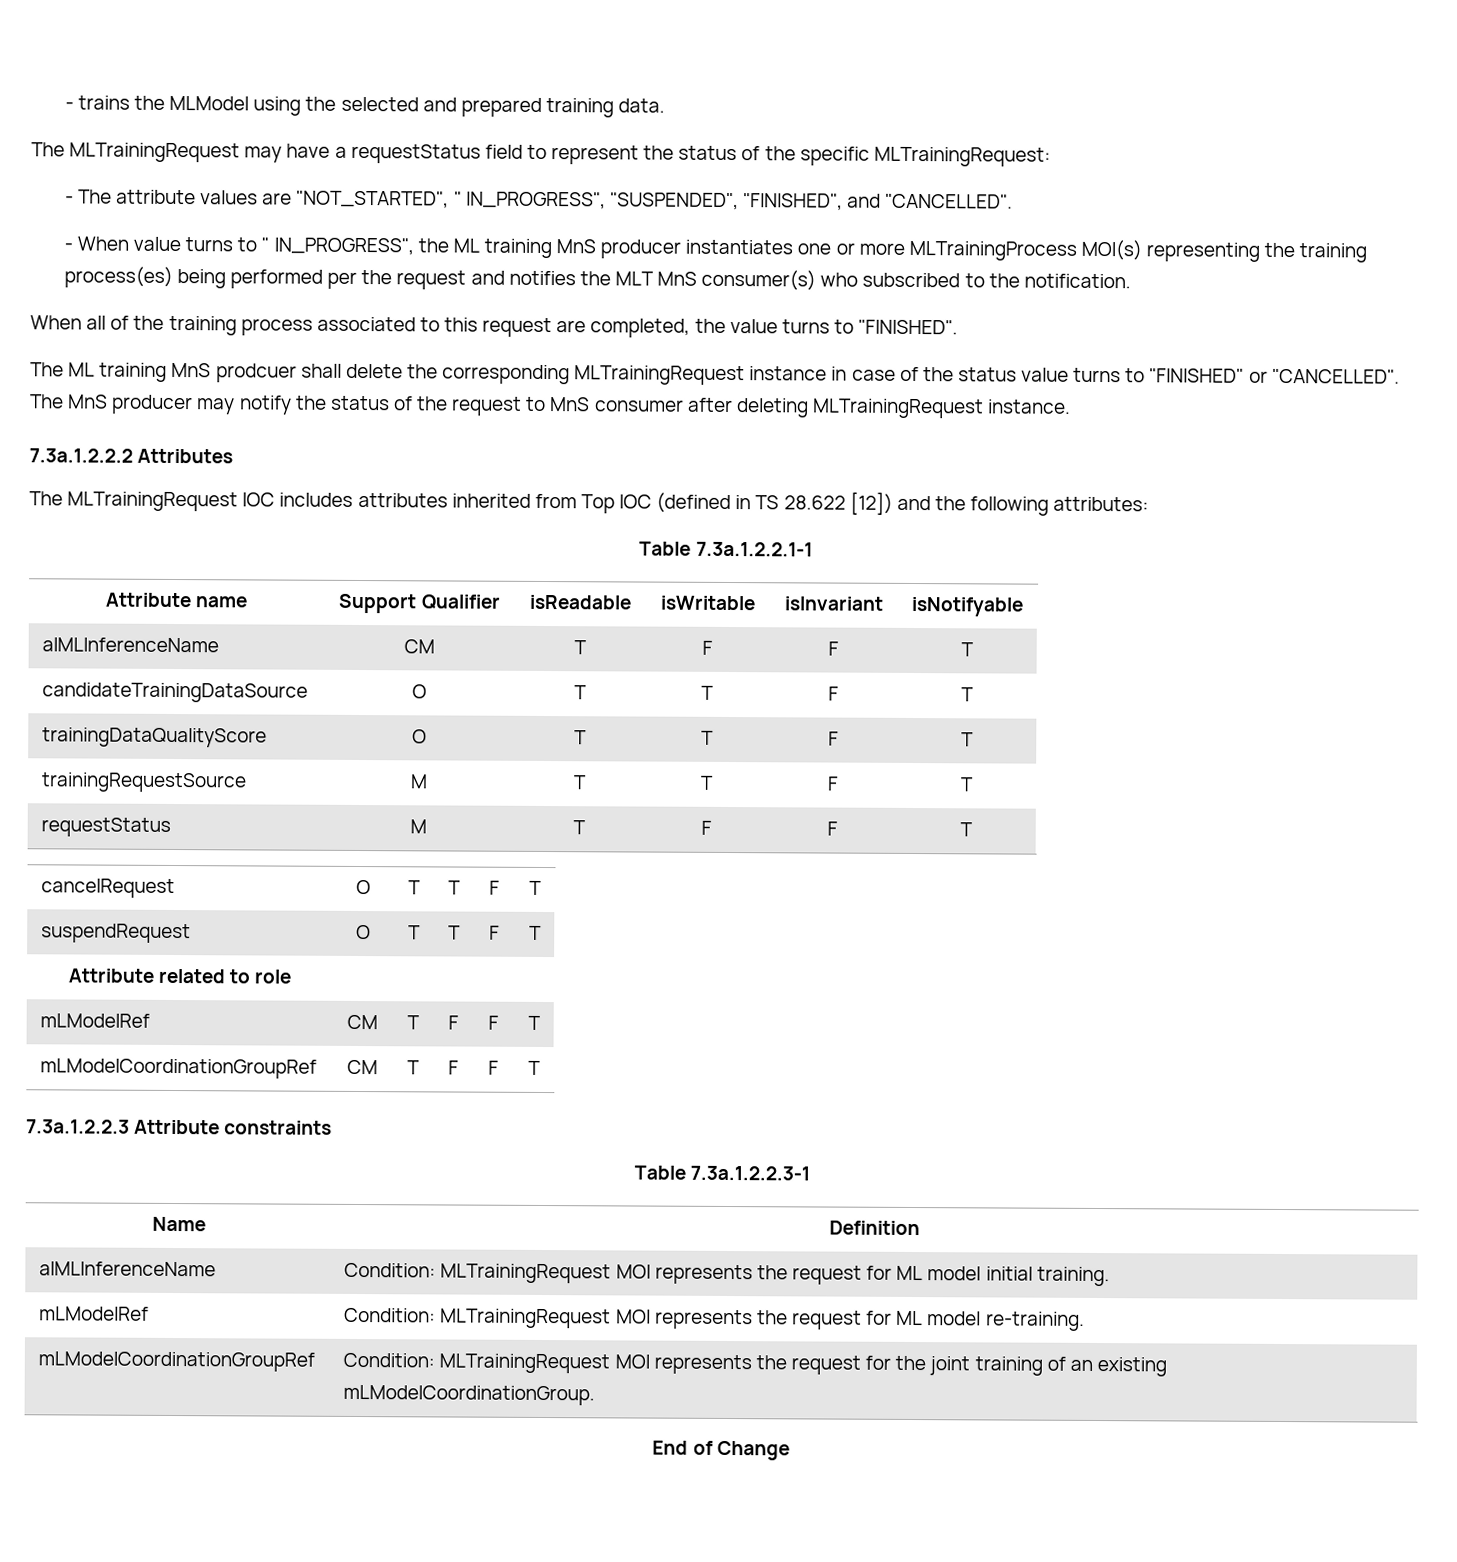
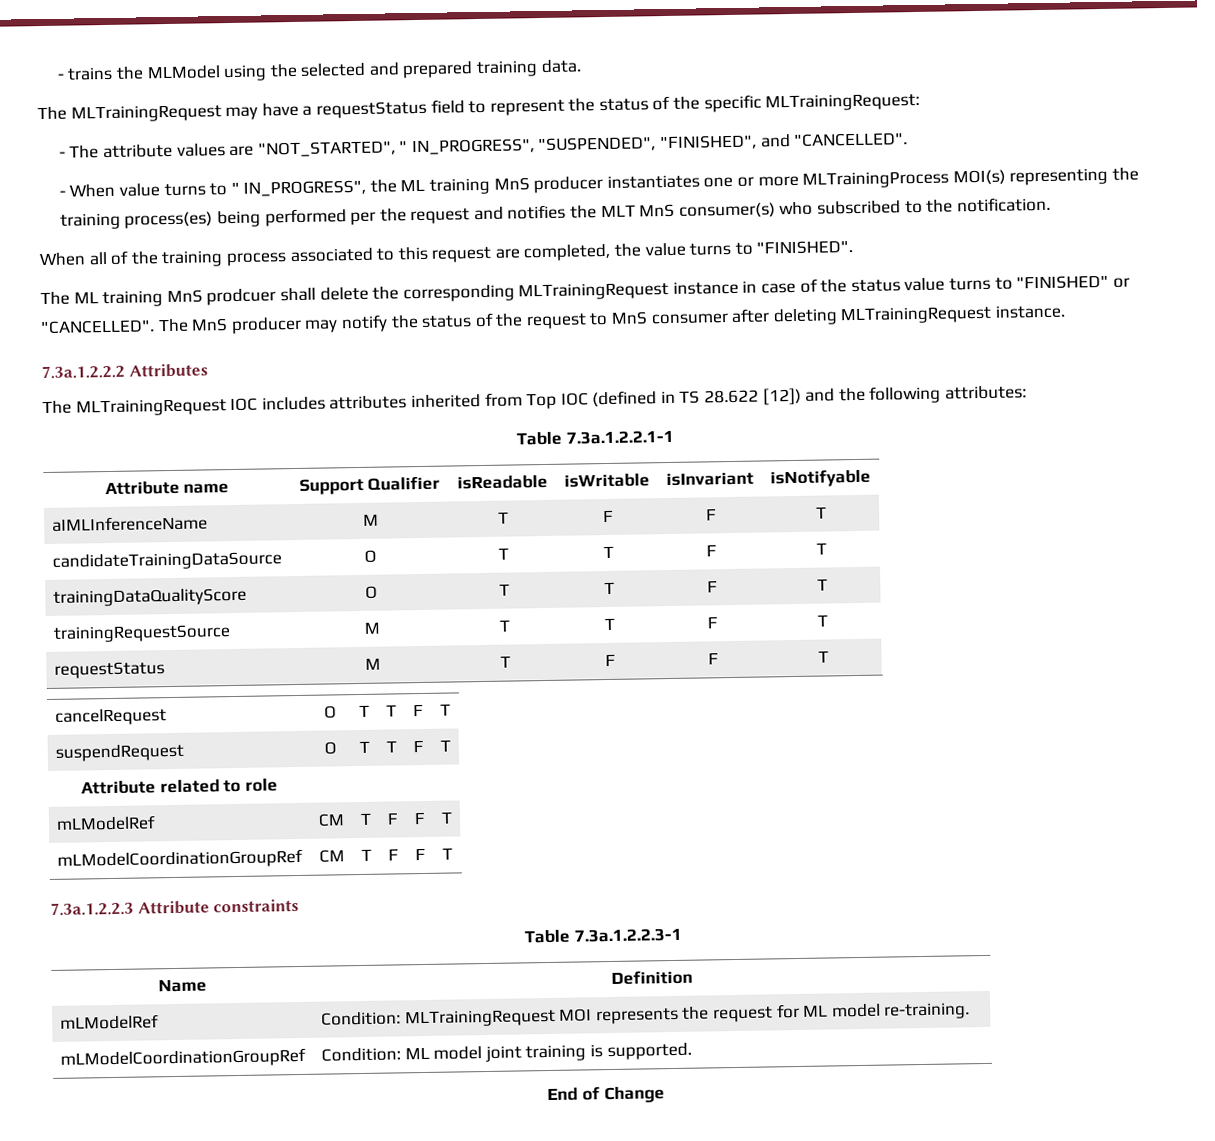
[403,639,435,654] CM -> [362,513,379,526] M
[39,1261,217,1277] [344,1262,1110,1287] // aIMLInferenceName | Condition: MLTrainingRequest MOI represents the request for ML model initial training. -> (693, 977) none
[439,1353,1167,1377] [343,1384,596,1406] MLTrainingRequest MOI represents the request for the joint training of an existing mLModelCoordinationGroup. -> [404,1042,692,1063] ML model joint training is supported.

